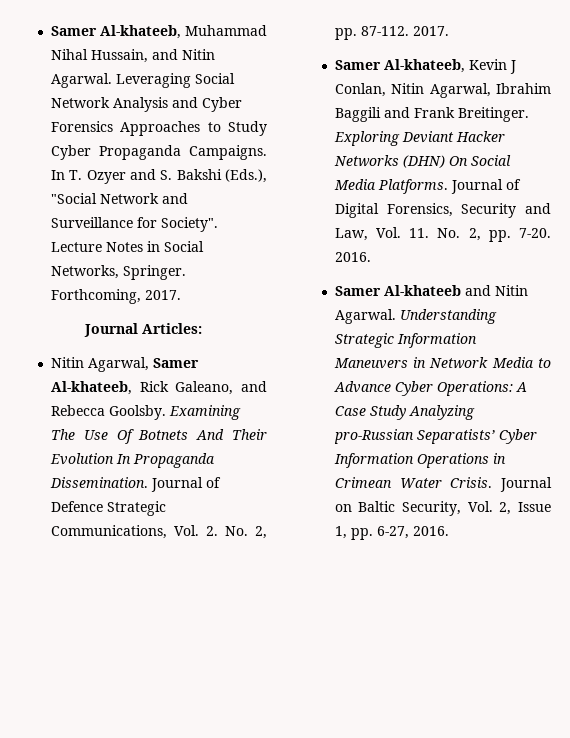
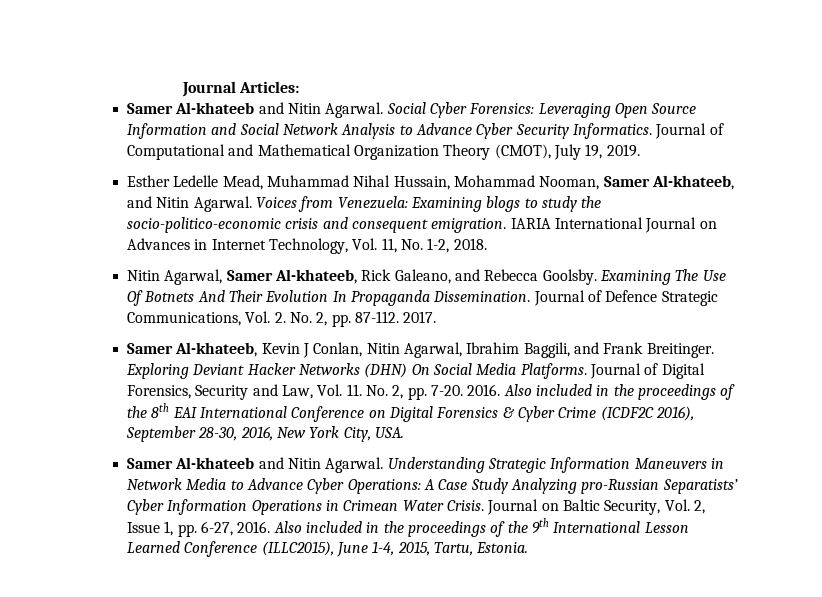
[50,25,267,39] [50,49,215,63] [50,73,235,88] [50,97,242,112] [50,121,267,136] [50,145,267,160] [50,169,267,184] [50,193,188,204] [50,217,218,232] [50,241,204,252] [50,265,186,280] [50,289,181,304] [83,323,202,337] Samer Al-khateeb, Muhammad Nihal Hussain, and Nitin Agarwal. Leveraging Social Network Analysis and Cyber Forensics Approaches to Study Cyber Propaganda Campaigns. In T. Ozyer and S. Bakshi (Eds.), "Social Network and Surveillance for Society". Lecture Notes in Social Networks, Springer. Forthcoming, 2017. // Journal Articles: -> [182,81,300,97] [127,102,697,118] [127,123,724,139] [127,144,640,160] [127,175,734,190] [127,196,602,212] [127,217,717,233] [127,238,487,254] Journal Articles: // Samer Al-khateeb and Nitin Agarwal. Social Cyber Forensics: Leveraging Open Source Information and Social Network Analysis to Advance Cyber Security Informatics. Journal of Computational and Mathematical Organization Theory (CMOT), July 19, 2019. // Esther Ledelle Mead, Muhammad Nihal Hussain, Mohammad Nooman, Samer Al-khateeb, and Nitin Agarwal. Voices from Venezuela: Examining blogs to study the socio-politico-economic crisis and consequent emigration. IARIA International Journal on Advances in Internet Technology, Vol. 11, No. 1-2, 2018.
[334,107,381,122] Baggili -> [523,342,570,358] Baggili,
(371, 257) none -> [503,384,736,400] [127,403,694,422] [126,426,405,442] Also included in the proceedings of the 8th EAI International Conference on Digital Forensics & Cyber Crime (ICDF2C 2016), September 28-30, 2016, New York City, USA.
(449, 531) none -> [273,518,689,537] [127,541,529,557] Also included in the proceedings of the 9th International Lesson Learned Conference (ILLC2015), June 1-4, 2015, Tartu, Estonia.

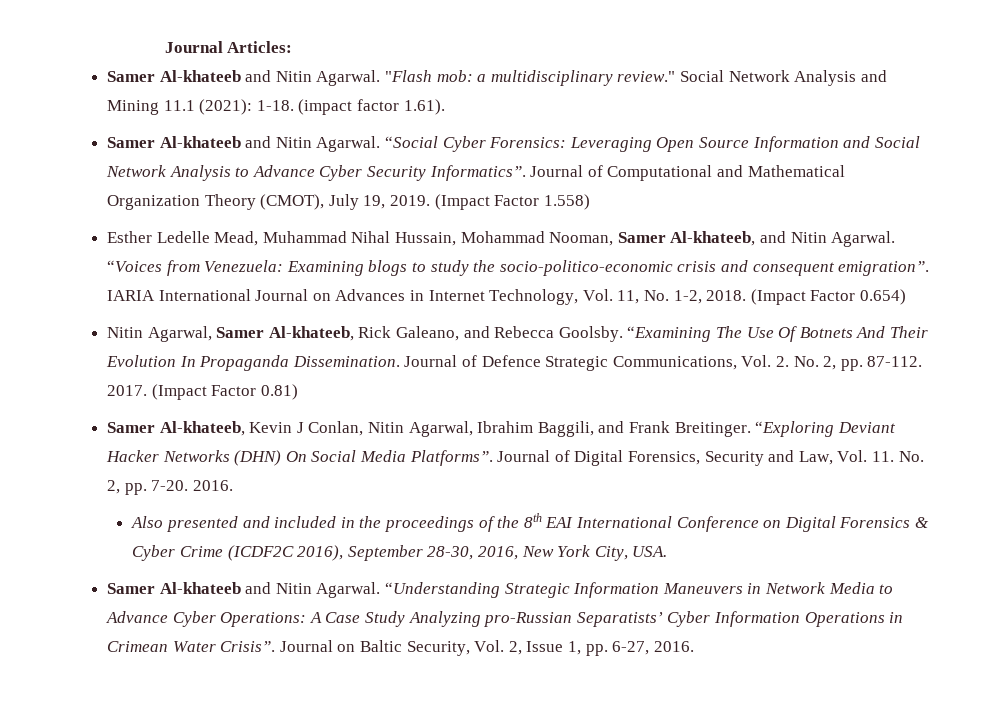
[386,102,426,114] Social -> [385,70,887,86] [107,99,445,115] [107,136,439,152] "Flash mob: a multidisciplinary review." Social Network Analysis and Mining 11.1 (2021): 1-18. (impact factor 1.61). // Samer Al-khateeb and Nitin Agarwal. “Social
[572,123,652,139] Informatics. -> [429,165,526,181] Informatics”.
(640, 150) none -> [434,194,590,210] (Impact Factor 1.558)
[256,197,298,208] Voices -> [107,260,163,272] “Voices
[431,218,507,233] emigration. -> [838,261,930,276] emigration”.
(487, 244) none -> [750,289,906,305] (Impact Factor 0.654)
[599,270,671,285] Examining -> [627,326,712,342] “Examining
(437, 317) none -> [151,384,298,400] (Impact Factor 0.81)
[126,363,190,379] Exploring -> [755,421,835,437] “Exploring
[520,363,587,379] Platforms. -> [409,450,493,466] Platforms”.
[503,384,532,396] Also -> [131,516,270,532] // Also presented and
[387,457,485,473] Understanding -> [385,582,501,598] “Understanding
[447,500,485,511] Crisis. -> [220,641,276,652] Crisis”.
[273,518,689,537] [127,541,529,557] Also included in the proceedings of the 9th International Lesson Learned Conference (ILLC2015), June 1-4, 2015, Tartu, Estonia. -> (694, 646) none

